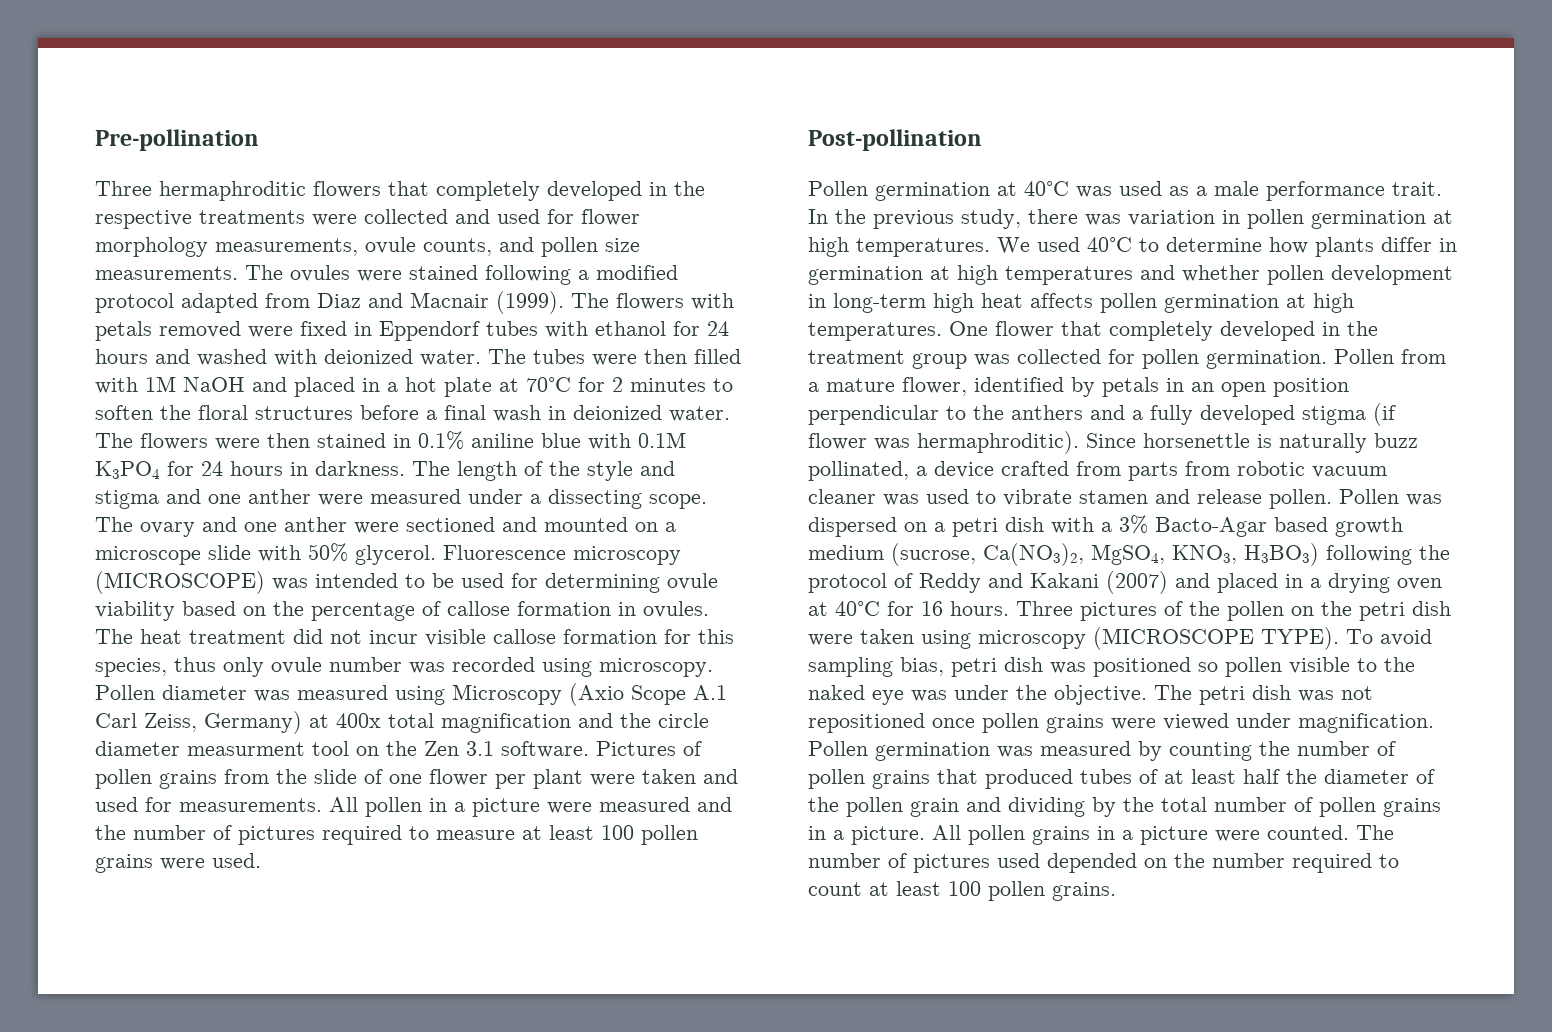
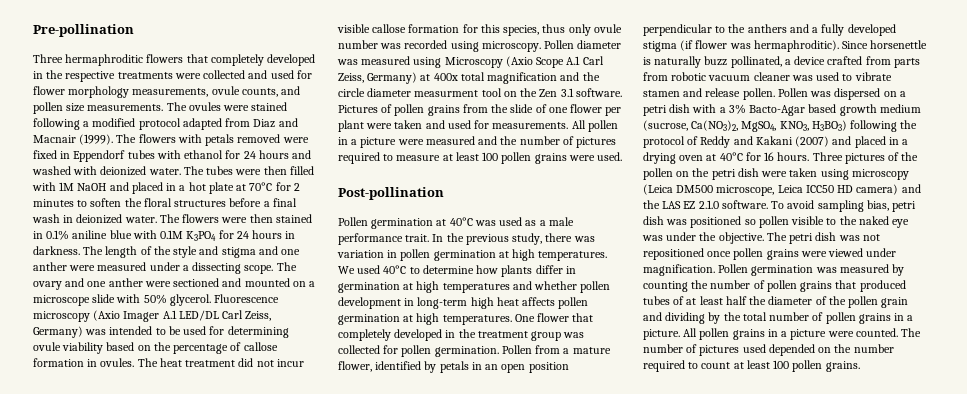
[95,571,265,594] (MICROSCOPE) -> [93,310,272,322] [33,326,83,338] (Axio Imager A.1 LED/DL Carl Zeiss, Germany)
[1093,627,1339,650] (MICROSCOPE TYPE). -> [643,184,921,196] [643,200,768,209] (Leica DM500 microscope, Leica ICC50 HD camera) and the LAS EZ 2.1.0 software.

